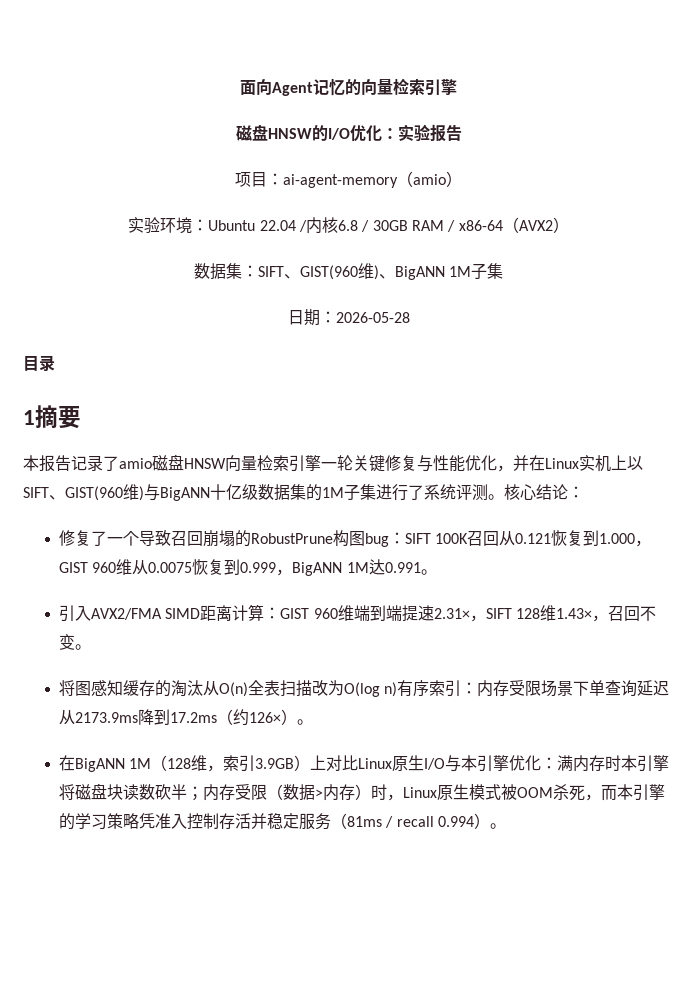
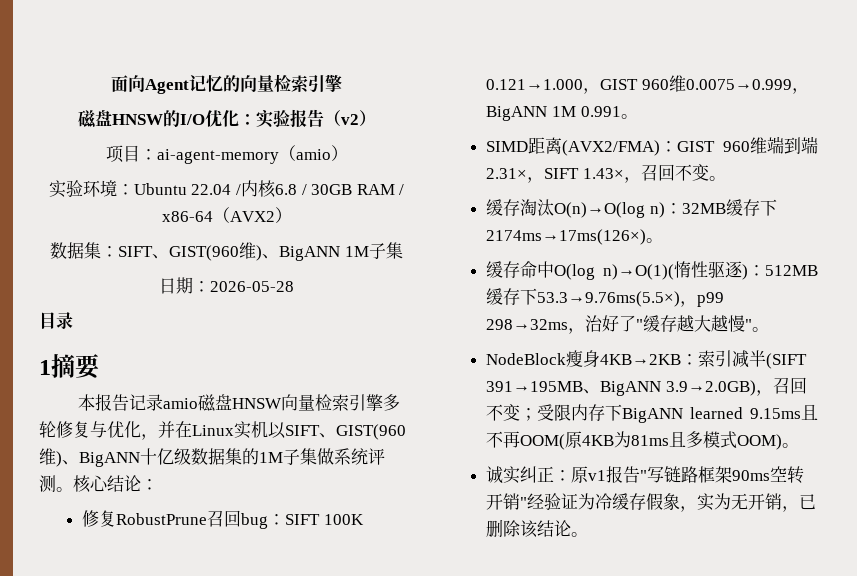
(462, 133) none -> [323,110,376,127] （v2）
[103,456,119,471] 了 -> (164, 402) none
[321,455,465,472] 一轮关键修复与性能 -> [383,394,401,411] [39,421,107,438] 多轮修复与
[611,455,627,470] 上 -> (268, 429) none
[144,484,160,501] 与 -> [62,460,79,465] 、
[376,484,424,501] 进行了 -> [317,448,334,465] 做
[90,530,652,547] [58,559,277,575] 了一个导致召回崩塌的RobustPrune构图bug：SIFT 100K召回从0.121恢复到1.000，GIST 960维从0.0075恢复到0.999 -> [116,510,364,529] [486,75,792,94] RobustPrune召回bug：SIFT 100K 0.121→1.000，GIST 960维0.0075→0.999
[368,559,385,575] 达 -> (576, 111) none
[58,605,162,622] 引入AVX2/FMA -> (638, 116) none
[232,604,265,621] 计算 -> [562,140,661,156] (AVX2/FMA)
[401,605,434,622] 提速 -> (818, 145) none
[515,605,556,621] 128维 -> (580, 173) none
[58,680,670,697] [58,709,313,726] [58,755,670,772] [58,783,665,801] [58,813,490,830] 将图感知缓存的淘汰从O(n)全表扫描改为O(log n)有序索引：内存受限场景下单查询延迟从2173.9ms降到17.2ms（约126×）。 // 在BigANN 1M（128维，索引3.9GB）上对比Linux原生I/O与本引擎优化：满内存时本引擎将磁盘块读数砍半；内存受限（数据>内存）时，Linux原生模式被OOM杀死，而本引擎的学习策略凭准入控制存活并稳定服务（81ms / recall 0.994） -> [486,199,777,218] [486,229,664,245] [486,261,818,280] [486,288,725,307] [486,315,770,334] [486,350,808,369] [486,377,807,396] [486,404,818,423] [486,431,800,450] [486,466,805,484] [486,493,817,512] [486,519,572,538] 缓存淘汰O(n)→O(log n)：32MB缓存下2174ms→17ms(126×)。 // 缓存命中O(log n)→O(1)(惰性驱逐)：512MB缓存下53.3→9.76ms(5.5×)，p99 298→32ms，治好了"缓存越大越慢"。 // NodeBlock瘦身4KB→2KB：索引减半(SIFT 391→195MB、BigANN 3.9→2.0GB)，召回不变；受限内存下BigANN learned 9.15ms且不再OOM(原4KB为81ms且多模式OOM)。 // 诚实纠正：原v1报告"写链路框架90ms空转开销"经验证为冷缓存假象，实为无开销，已删除该结论

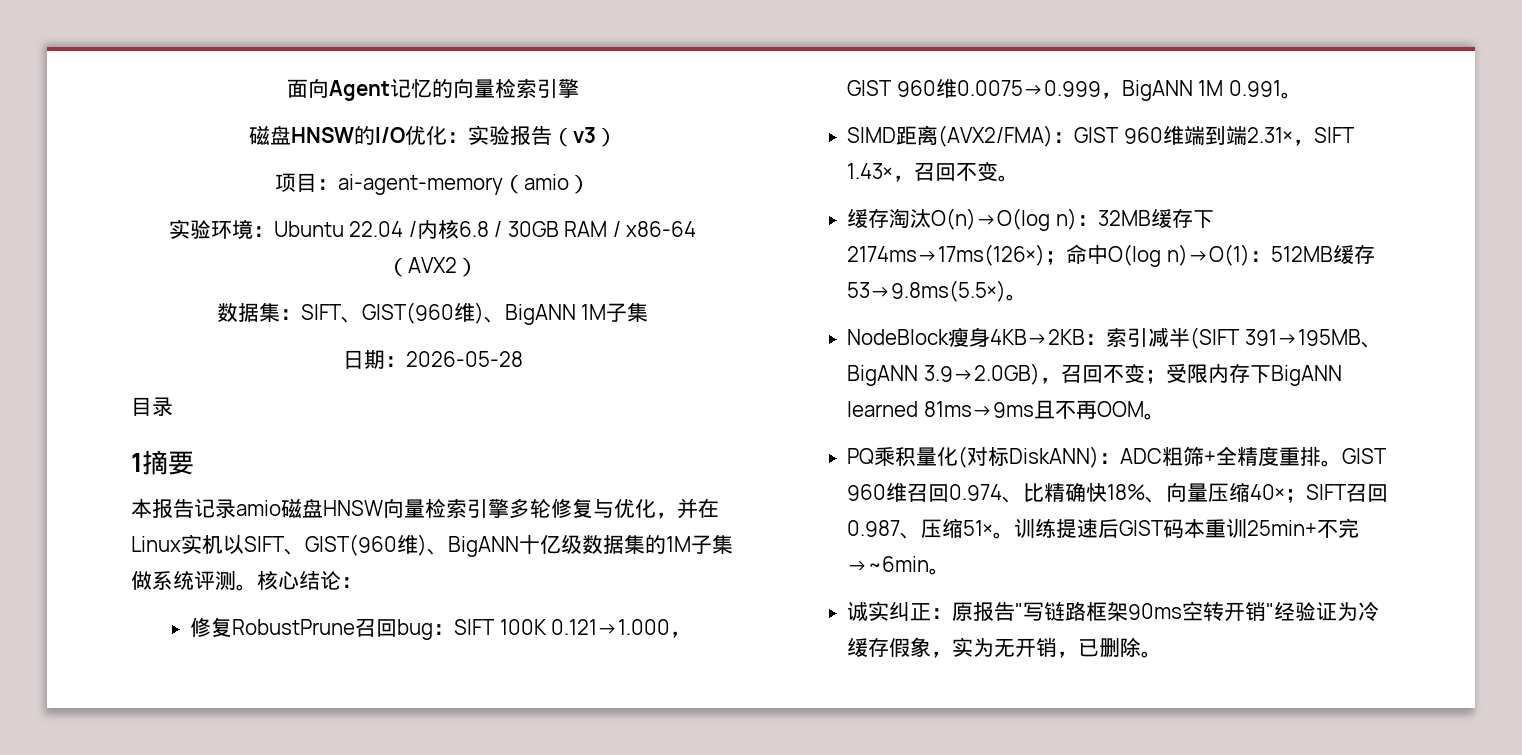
[340,114,359,125] v2 -> [572,127,596,143] v3
[646,238,664,243] [486,261,521,278] 。 // 缓存 -> [1045,251,1067,265] ；
[603,261,818,280] [486,288,725,307] [486,315,753,334] n)→O(1)(惰性驱逐)：512MB缓存下53.3→9.76ms(5.5×)，p99 298→32ms，治好了"缓存越大越慢" -> [1166,244,1375,266] [847,280,1007,302] n)→O(1)：512MB缓存53→9.8ms(5.5×)
[750,404,818,420] [486,431,783,450] 9.15ms且不再OOM(原4KB为81ms且多模式OOM) -> [923,400,1165,420] [847,446,1388,468] [847,482,1389,503] [847,518,1360,539] [847,556,930,572] 81ms→9ms且不再OOM。 // PQ乘积量化(对标DiskANN)：ADC粗筛+全精度重排。GIST 960维召回0.974、比精确快18%、向量压缩40×；SIFT召回0.987、压缩51×。训练提速后GIST码本重训25min+不完→~6min
[588,470,607,481] v1 -> (974, 611) none
[520,520,572,538] 该结论 -> (1142, 647) none

